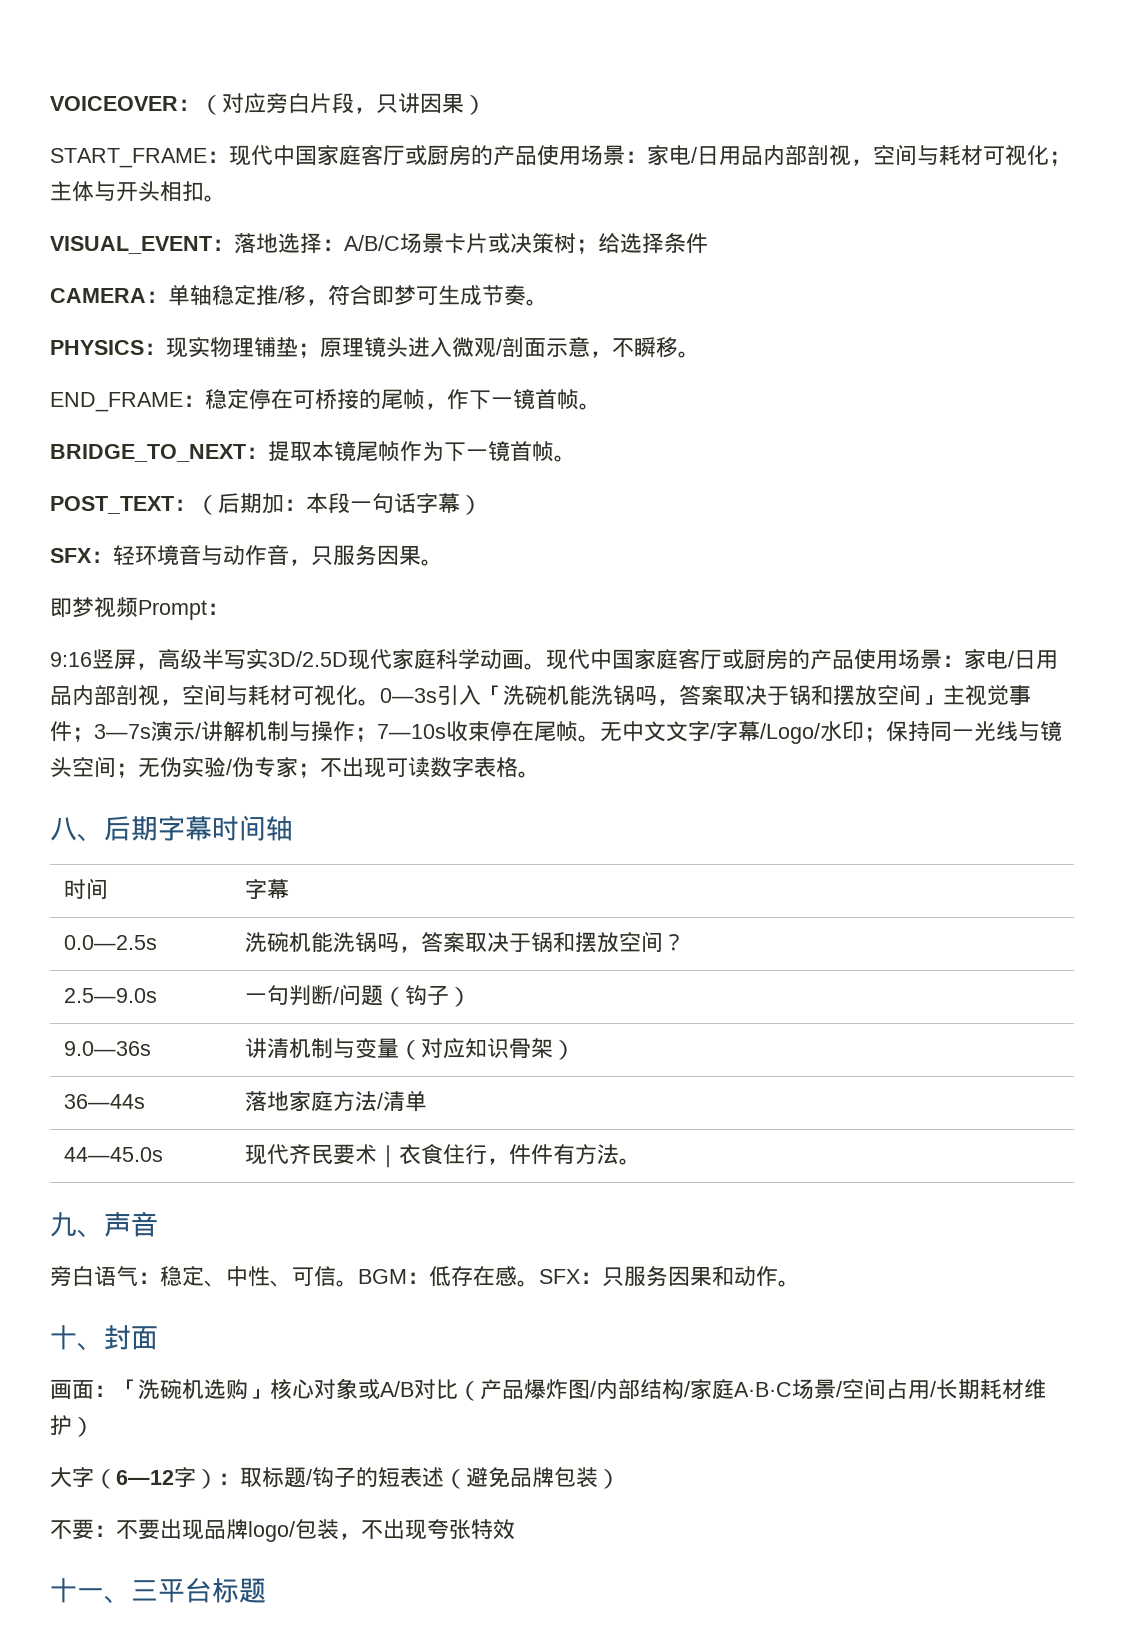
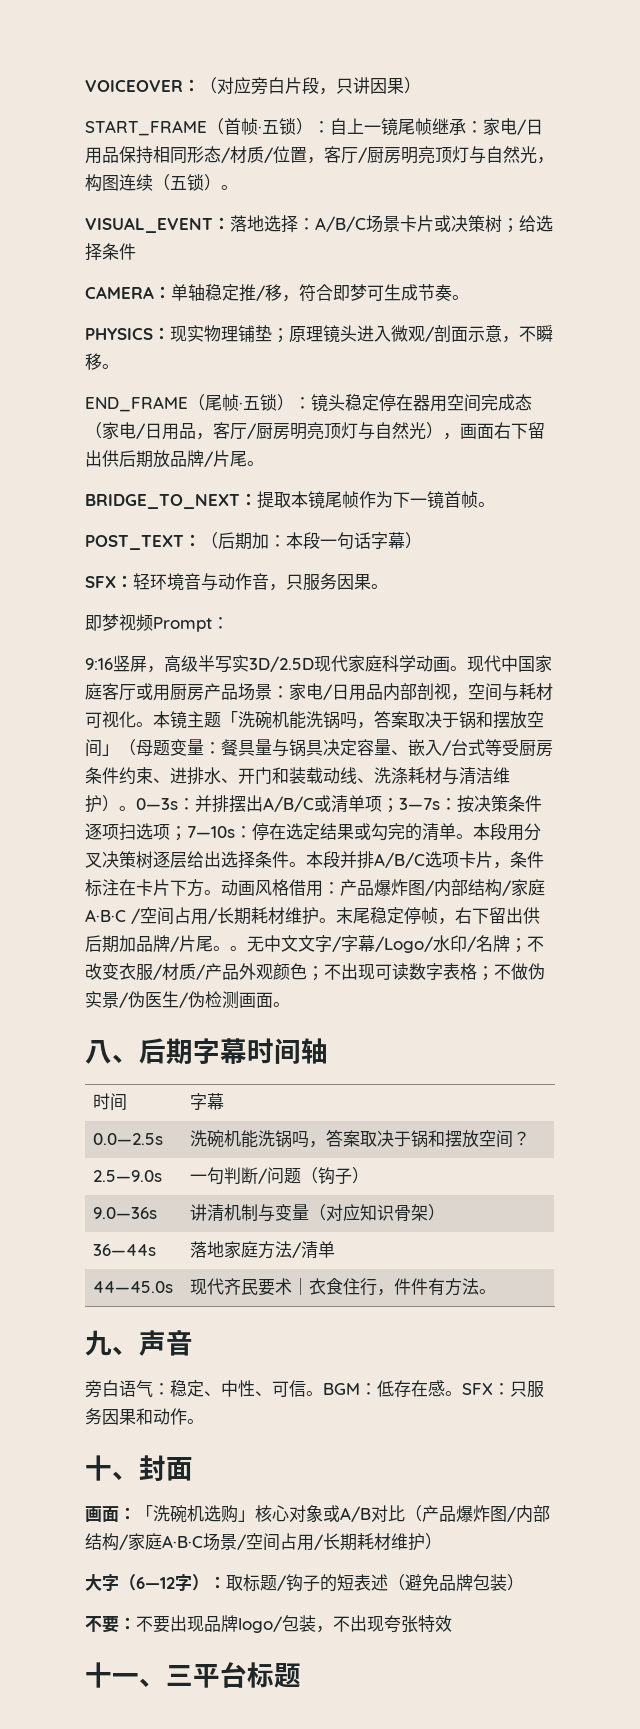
[207,144,1071,166] [50,181,204,202] ：现代中国家庭客厅或厨房的产品使用场景：家电/日用品内部剖视，空间与耗材可视化；主体与开头相扣 -> [207,118,543,136] [85,146,554,164] [85,174,221,192] （首帧·五锁）：自上一镜尾帧继承：家电/日用品保持相同形态/材质/位置，客厅/厨房明亮顶灯与自然光，构图连续（五锁）
[183,389,579,410] ：稳定停在可桥接的尾帧，作下一镜首帧 -> [188,394,532,412] [85,422,545,440] [85,450,247,468] （尾帧·五锁）：镜头稳定停在器用空间完成态（家电/日用品，客厅/厨房明亮顶灯与自然光），画面右下留出供后期放品牌/片尾
[744,649,898,670] 厨房的产品使用 -> [153,683,238,701] 用厨房产品
[380,685,481,705] 0—3s引入 -> [153,711,221,729] 本镜主题
[943,685,1031,706] [50,721,578,742] 主视觉事件；3—7s演示/讲解机制与操作；7—10s收束停在尾帧 -> [119,739,553,757] [85,767,510,785] [85,795,542,813] [85,823,541,841] [85,851,544,869] [85,879,545,897] [85,907,540,925] [85,935,230,953] （母题变量：餐具量与锅具决定容量、嵌入/台式等受厨房条件约束、进排水、开门和装载动线、洗涤耗材与清洁维护）。0—3s：并排摆出A/B/C或清单项；3—7s：按决策条件逐项扫选项；7—10s：停在选定结果或勾完的清单。本段用分叉决策树逐层给出选择条件。本段并排A/B/C选项卡片，条件标注在卡片下方。动画风格借用：产品爆炸图/内部结构/家庭A·B·C /空间占用/长期耗材维护。末尾稳定停帧，右下留出供后期加品牌/片尾。
[864,721,1062,742] [50,756,298,778] ；保持同一光线与镜头空间；无伪实验/伪专家 -> [467,935,544,953] [85,963,307,981] /名牌；不改变衣服/材质/产品外观颜色
(518, 767) none -> [477,963,545,981] [85,991,273,1009] ；不做伪实景/伪医生/伪检测画面

